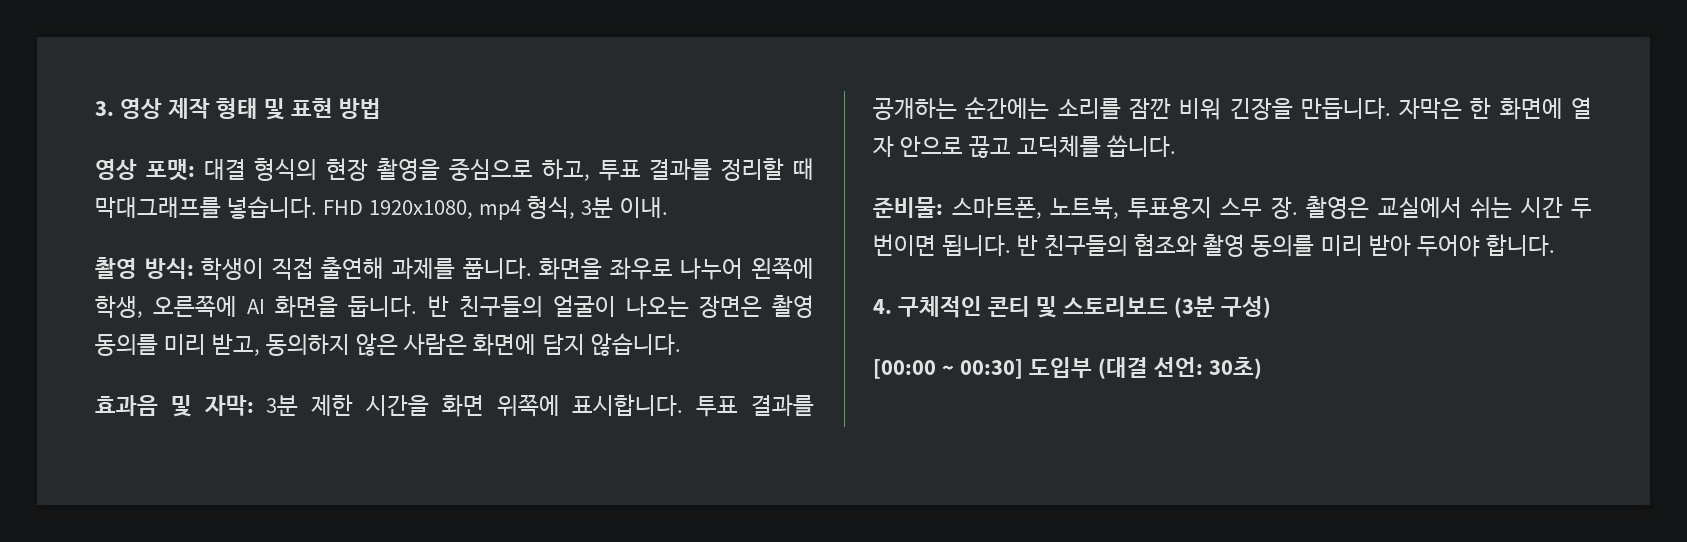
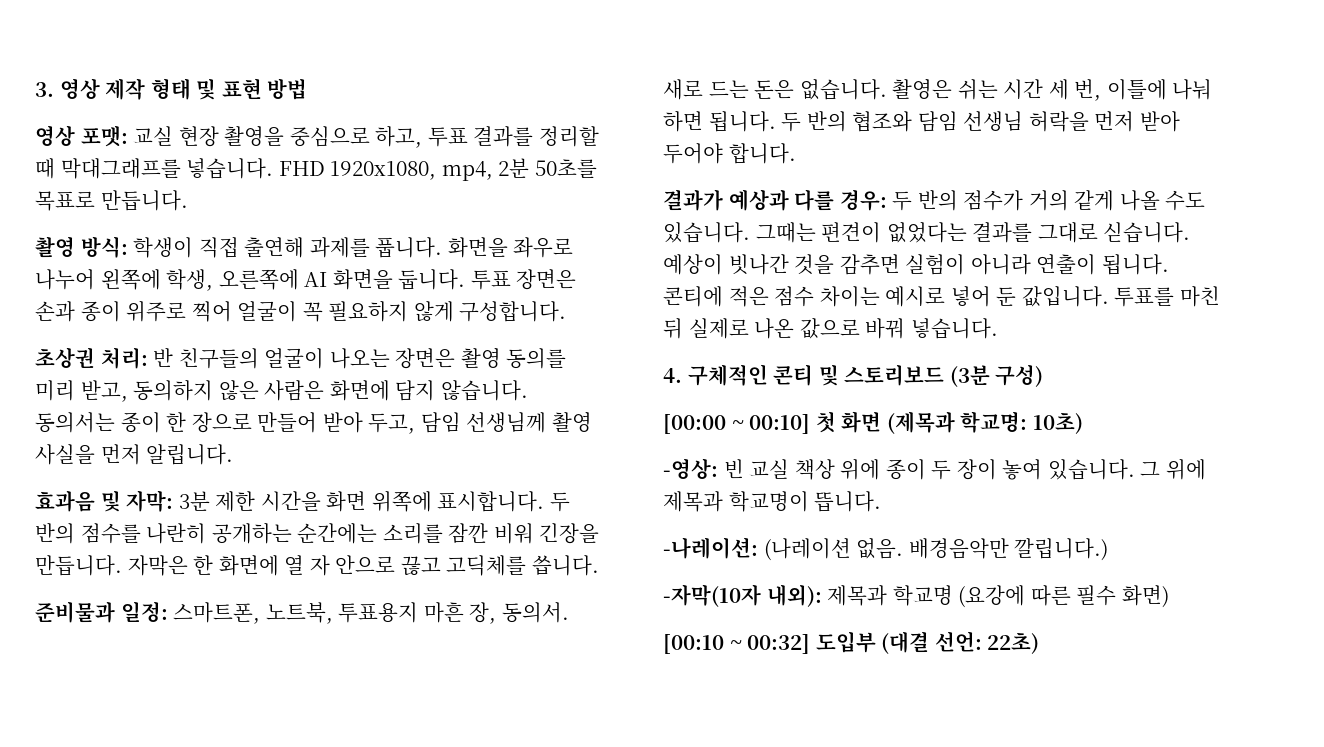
[203,158,318,181] 대결 형식의 -> [133,126,174,146] 교실
[479,196,668,220] mp4 형식, 3분 이내. -> [441,158,597,181] [35,190,188,211] mp4, 2분 50초를 목표로 만듭니다.
(418, 306) none -> [470,269,577,290] [35,301,567,322] [35,347,148,369] 투표 장면은 손과 종이 위주로 찍어 얼굴이 꼭 필요하지 않게 구성합니다. // 초상권 처리:
(681, 344) none -> [35,412,592,434] [35,444,234,465] 동의서는 종이 한 장으로 만들어 받아 두고, 담임 선생님께 촬영 사실을 먼저 알립니다.
[696,394,814,417] 투표 결과를 -> [549,492,570,512] [35,523,207,544] 두 반의 점수를 나란히
[873,197,943,218] 준비물: -> [35,601,168,623] 준비물과 일정:
[1220,196,1592,219] [873,234,1555,257] 스무 장. 촬영은 교실에서 쉬는 시간 두 번이면 됩니다. 반 친구들의 협조와 촬영 동의를 미리 받아 두어야 합니다. -> [423,602,569,624] [663,79,1213,101] [663,111,1180,132] [663,143,796,164] [663,189,1206,211] [663,222,1191,243] [663,254,1169,275] [663,286,1220,307] [663,318,998,339] 마흔 장, 동의서. 새로 드는 돈은 없습니다. 촬영은 쉬는 시간 세 번, 이틀에 나눠 하면 됩니다. 두 반의 협조와 담임 선생님 허락을 먼저 받아 두어야 합니다. // 결과가 예상과 다를 경우: 두 반의 점수가 거의 같게 나올 수도 있습니다. 그때는 편견이 없었다는 결과를 그대로 싣습니다. 예상이 빗나간 것을 감추면 실험이 아니라 연출이 됩니다. 콘티에 적은 점수 차이는 예시로 넣어 둔 값입니다. 투표를 마친 뒤 실제로 나온 값으로 바꿔 넣습니다.
[960,359,1024,379] 00:30] -> [749,411,1083,435] [663,458,1206,480] [663,491,882,512] [663,537,1109,561] [663,584,1169,608] [663,634,811,654] 00:10] 첫 화면 (제목과 학교명: 10초) // -영상: 빈 교실 책상 위에 종이 두 장이 놓여 있습니다. 그 위에 제목과 학교명이 뜹니다. // -나레이션: (나레이션 없음. 배경음악만 깔립니다.) // -자막(10자 내외): 제목과 학교명 (요강에 따른 필수 화면) // [00:10 ~ 00:32]
[1209,357,1263,379] 30초) -> [987,632,1040,655] 22초)

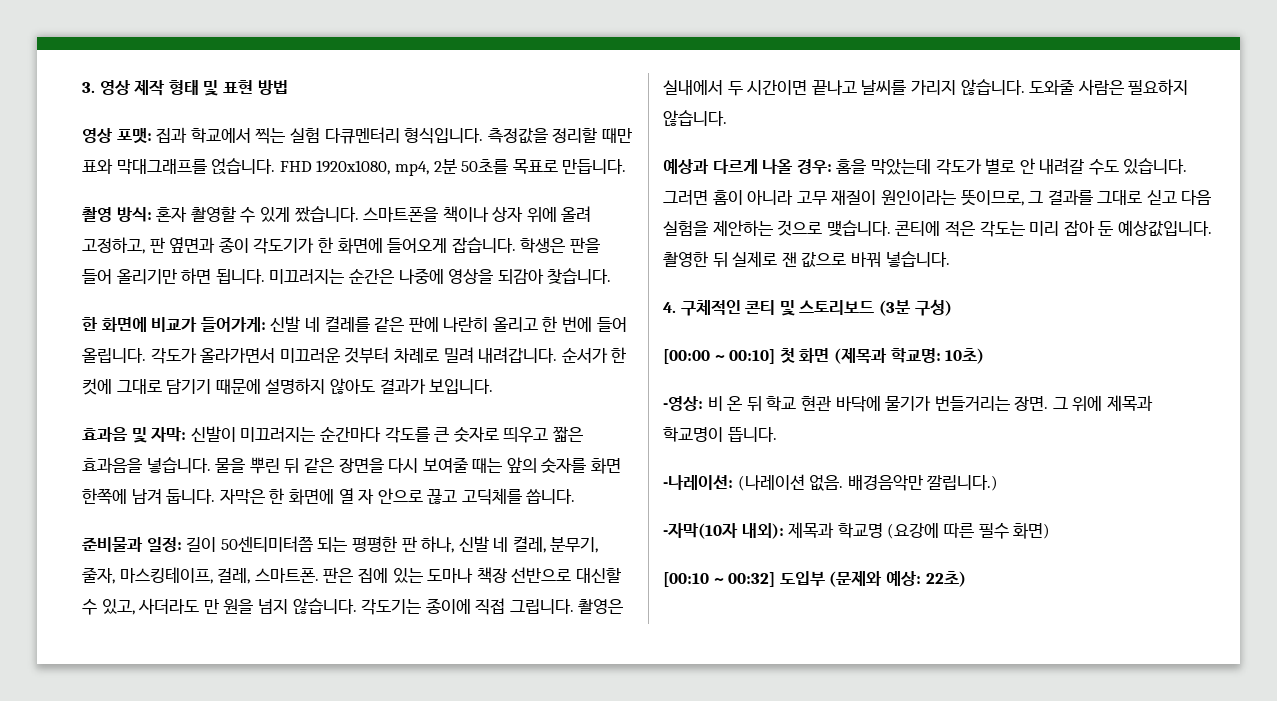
[133,126,599,148] [35,158,274,179] 교실 현장 촬영을 중심으로 하고, 투표 결과를 정리할 때 막대그래프를 넣습니다. -> [156,127,632,144] [82,158,276,175] 집과 학교에서 찍는 실험 다큐멘터리 형식입니다. 측정값을 정리할 때만 표와 막대그래프를 얹습니다.
[133,237,574,258] [35,269,577,291] [35,301,567,322] [35,347,567,369] [35,380,528,402] [35,412,592,434] [35,444,234,465] [35,490,570,512] [35,523,600,544] [35,555,122,576] 학생이 직접 출연해 과제를 풉니다. 화면을 좌우로 나누어 왼쪽에 학생, 오른쪽에 AI 화면을 둡니다. 투표 장면은 손과 종이 위주로 찍어 얼굴이 꼭 필요하지 않게 구성합니다. // 초상권 처리: 반 친구들의 얼굴이 나오는 장면은 촬영 동의를 미리 받고, 동의하지 않은 사람은 화면에 담지 않습니다. 동의서는 종이 한 장으로 만들어 받아 두고, 담임 선생님께 촬영 사실을 먼저 알립니다. // 효과음 및 자막: 3분 제한 시간을 화면 위쪽에 표시합니다. 두 반의 점수를 나란히 공개하는 순간에는 소리를 잠깐 비워 긴장을 만듭니다. -> [156,206,592,223] [82,237,600,254] [82,268,612,284] [82,316,627,332] [82,347,627,364] [82,378,494,395] [82,426,583,443] [82,457,622,474] [82,488,216,504] 혼자 촬영할 수 있게 짰습니다. 스마트폰을 책이나 상자 위에 올려 고정하고, 판 옆면과 종이 각도기가 한 화면에 들어오게 잡습니다. 학생은 판을 들어 올리기만 하면 됩니다. 미끄러지는 순간은 나중에 영상을 되감아 찾습니다. // 한 화면에 비교가 들어가게: 신발 네 켤레를 같은 판에 나란히 올리고 한 번에 들어 올립니다. 각도가 올라가면서 미끄러운 것부터 차례로 밀려 내려갑니다. 순서가 한 컷에 그대로 담기기 때문에 설명하지 않아도 결과가 보입니다. // 효과음 및 자막: 신발이 미끄러지는 순간마다 각도를 큰 숫자로 띄우고 짧은 효과음을 넣습니다. 물을 뿌린 뒤 같은 장면을 다시 보여줄 때는 앞의 숫자를 화면 한쪽에 남겨 둡니다.
[173,602,569,624] [663,79,1213,101] [663,111,1180,132] [663,143,796,164] [663,189,1206,211] [663,222,1191,243] [663,254,1169,275] [663,286,1220,307] 스마트폰, 노트북, 투표용지 마흔 장, 동의서. 새로 드는 돈은 없습니다. 촬영은 쉬는 시간 세 번, 이틀에 나눠 하면 됩니다. 두 반의 협조와 담임 선생님 허락을 먼저 받아 두어야 합니다. // 결과가 예상과 다를 경우: 두 반의 점수가 거의 같게 나올 수도 있습니다. 그때는 편견이 없었다는 결과를 그대로 싣습니다. 예상이 빗나간 것을 감추면 실험이 아니라 연출이 됩니다. 콘티에 적은 점수 차이는 예시로 넣어 둔 값입니다. 투표를 마친 -> [186,536,599,553] [82,567,621,584] [82,598,624,615] [663,79,1189,96] [663,110,727,126] [663,158,1188,175] [663,189,1212,206] [663,220,1212,237] [663,251,708,267] 길이 50센티미터쯤 되는 평평한 판 하나, 신발 네 켤레, 분무기, 줄자, 마스킹테이프, 걸레, 스마트폰. 판은 집에 있는 도마나 책장 선반으로 대신할 수 있고, 사더라도 만 원을 넘지 않습니다. 각도기는 종이에 직접 그립니다. 촬영은 실내에서 두 시간이면 끝나고 날씨를 가리지 않습니다. 도와줄 사람은 필요하지 않습니다. // 예상과 다르게 나올 경우: 홈을 막았는데 각도가 별로 안 내려갈 수도 있습니다. 그러면 홈이 아니라 고무 재질이 원인이라는 뜻이므로, 그 결과를 그대로 싣고 다음 실험을 제안하는 것으로 맺습니다. 콘티에 적은 각도는 미리 잡아 둔 예상값입니다. 촬영한
[754,318,795,339] 나온 -> [781,252,797,267] 잰
[723,459,1135,480] 빈 교실 책상 위에 종이 두 장이 놓여 있습니다. -> [707,395,1049,412] 비 온 뒤 학교 현관 바닥에 물기가 번들거리는 장면.
[881,631,982,655] (대결 선언: -> [829,571,921,587] (문제와 예상:

